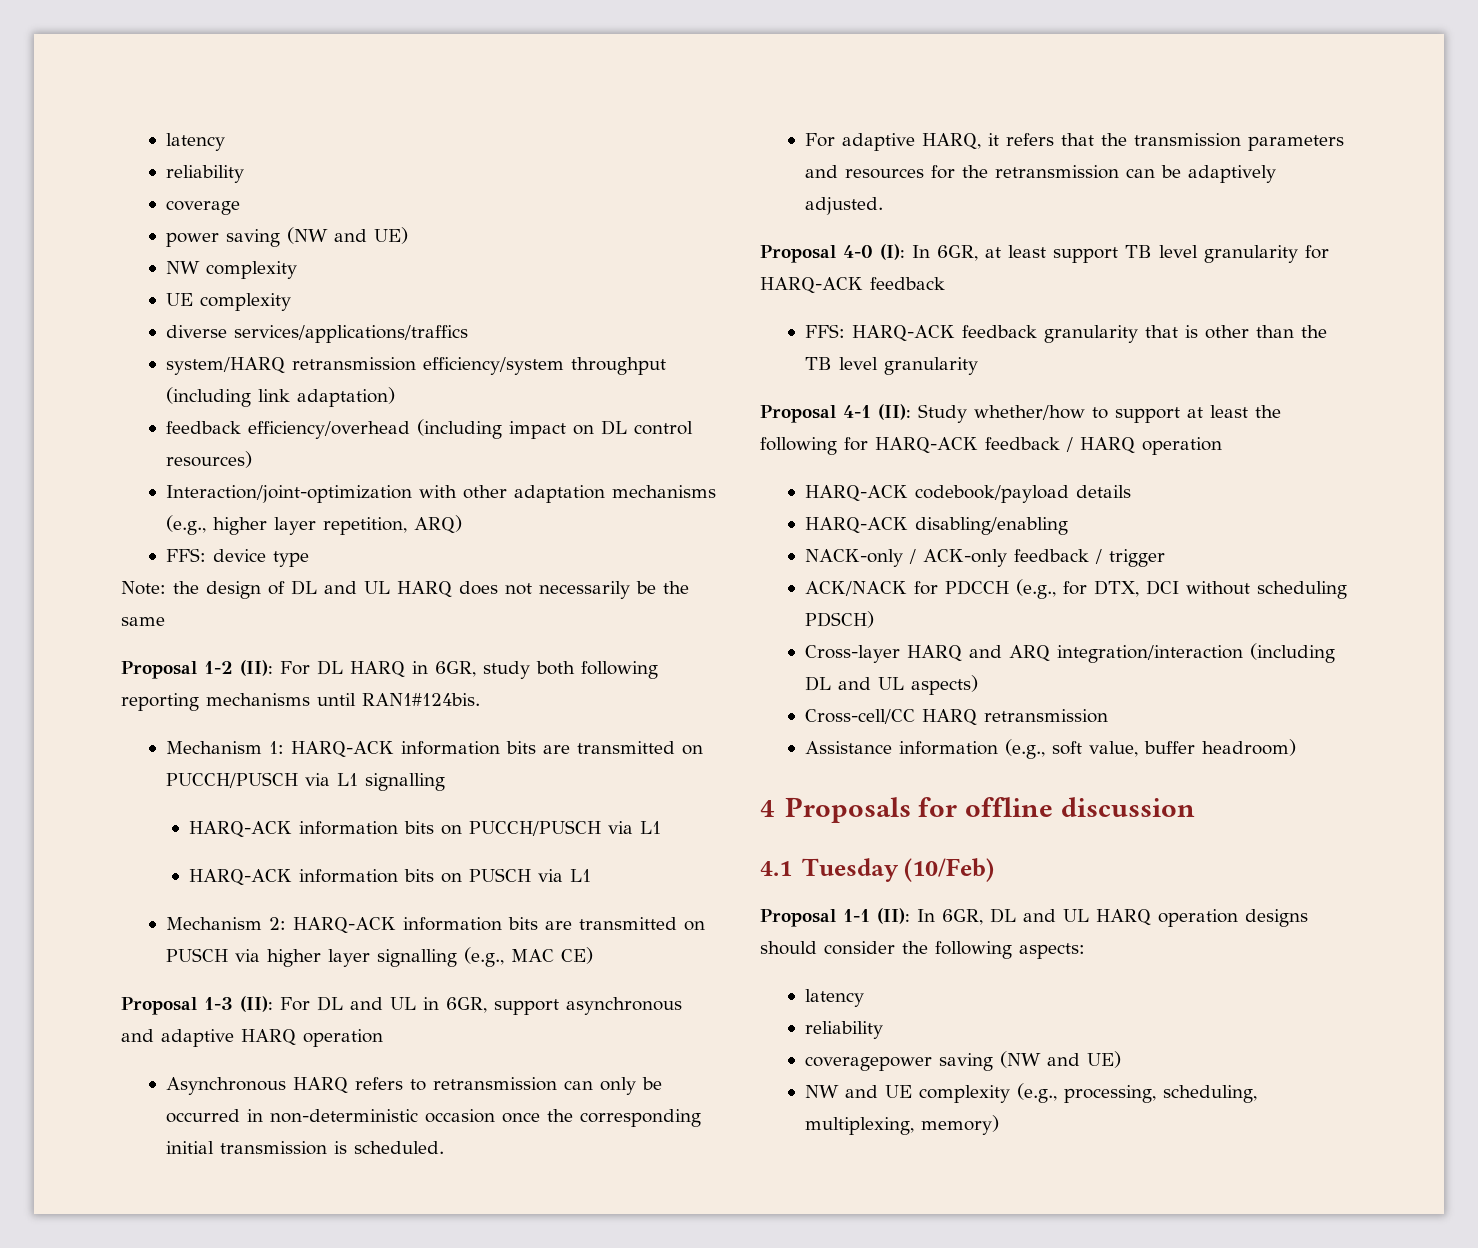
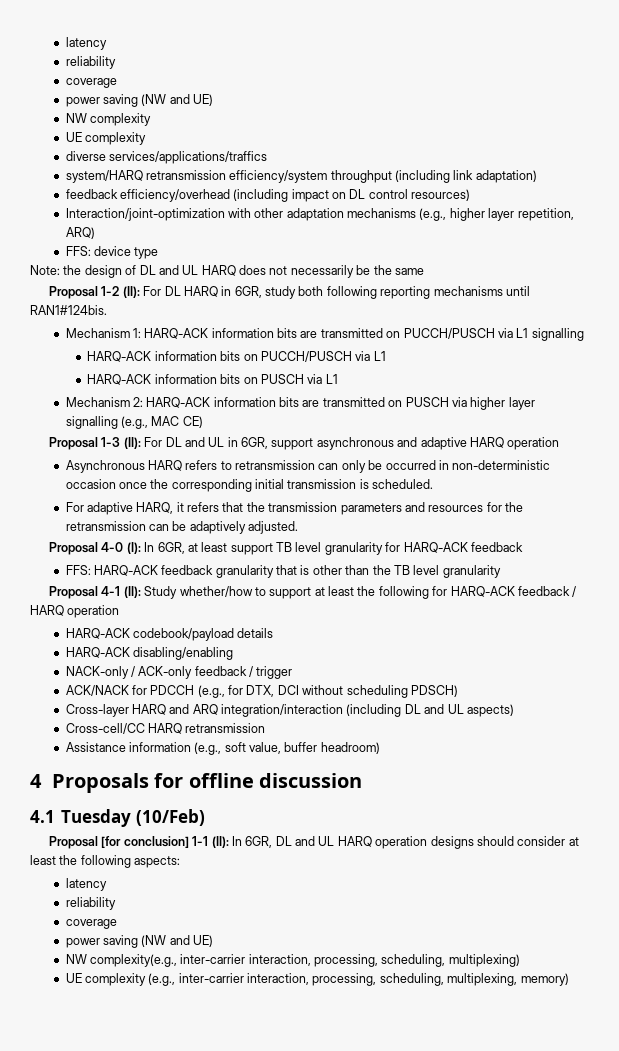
(836, 918) none -> [101,836,189,848] [for conclusion]
(895, 948) none -> [568,837,579,846] [30,855,56,865] at least
[804,1051,1121,1071] [804,1085,878,1098] coveragepower saving (NW and UE) // NW and -> [65,919,117,929] [65,935,214,948] [65,954,520,967] coverage // power saving (NW and UE) // NW complexity(e.g., inter-carrier interaction, processing, scheduling, multiplexing) //
(1057, 1093) none -> [178,973,310,985] inter-carrier interaction,

